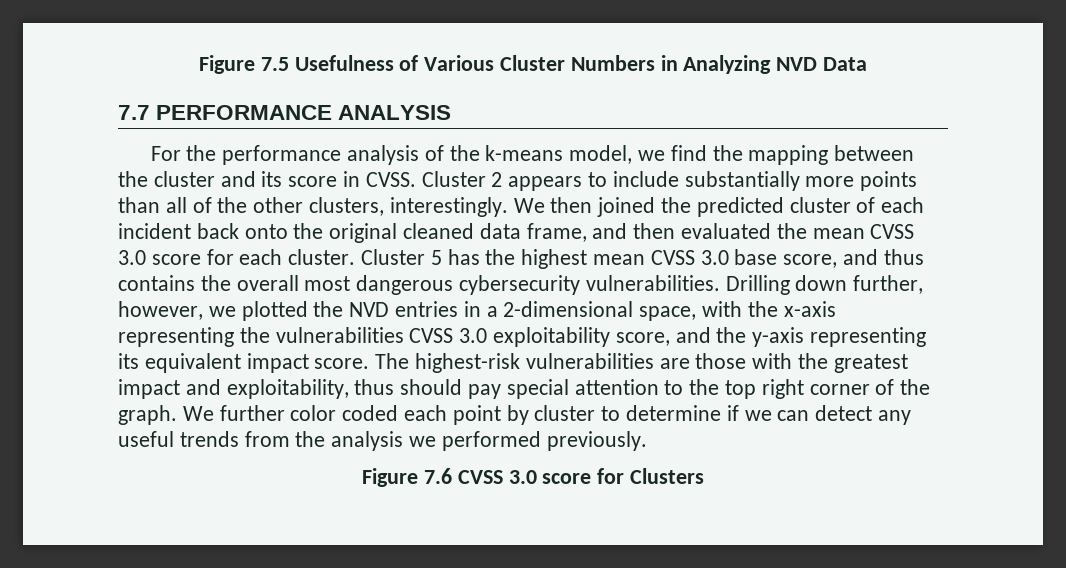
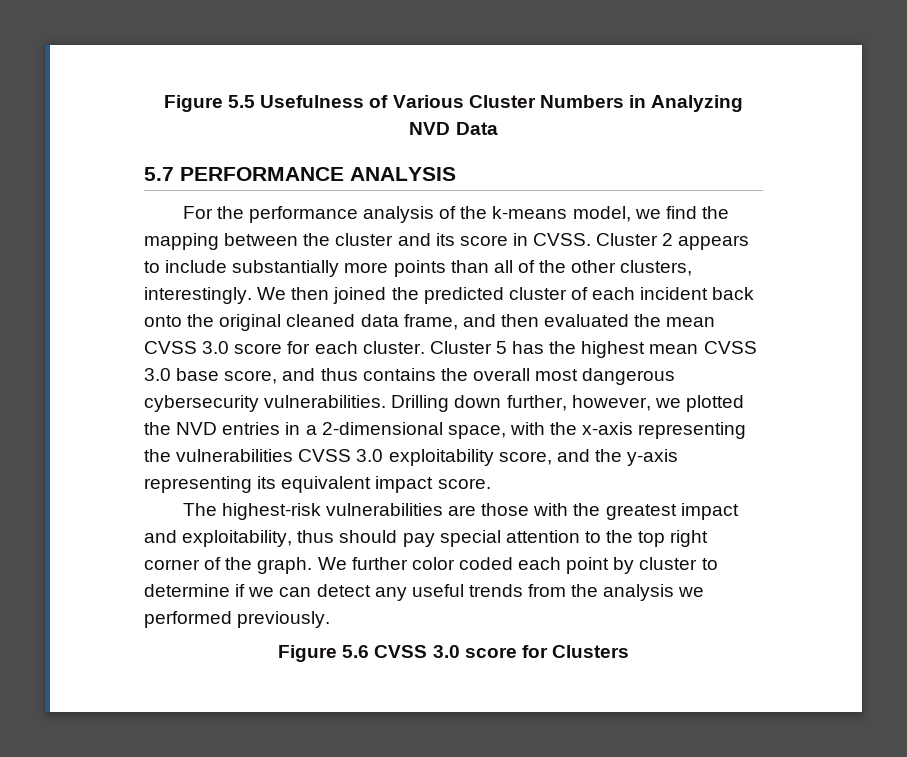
[198,55,289,74] Figure 7.5 -> [163,95,256,112] Figure 5.5
[118,105,150,120] 7.7 -> [144,167,174,181] 5.7
(370, 363) none -> (491, 483) //
[423,468,452,484] 7.6 -> [342,645,370,658] 5.6

